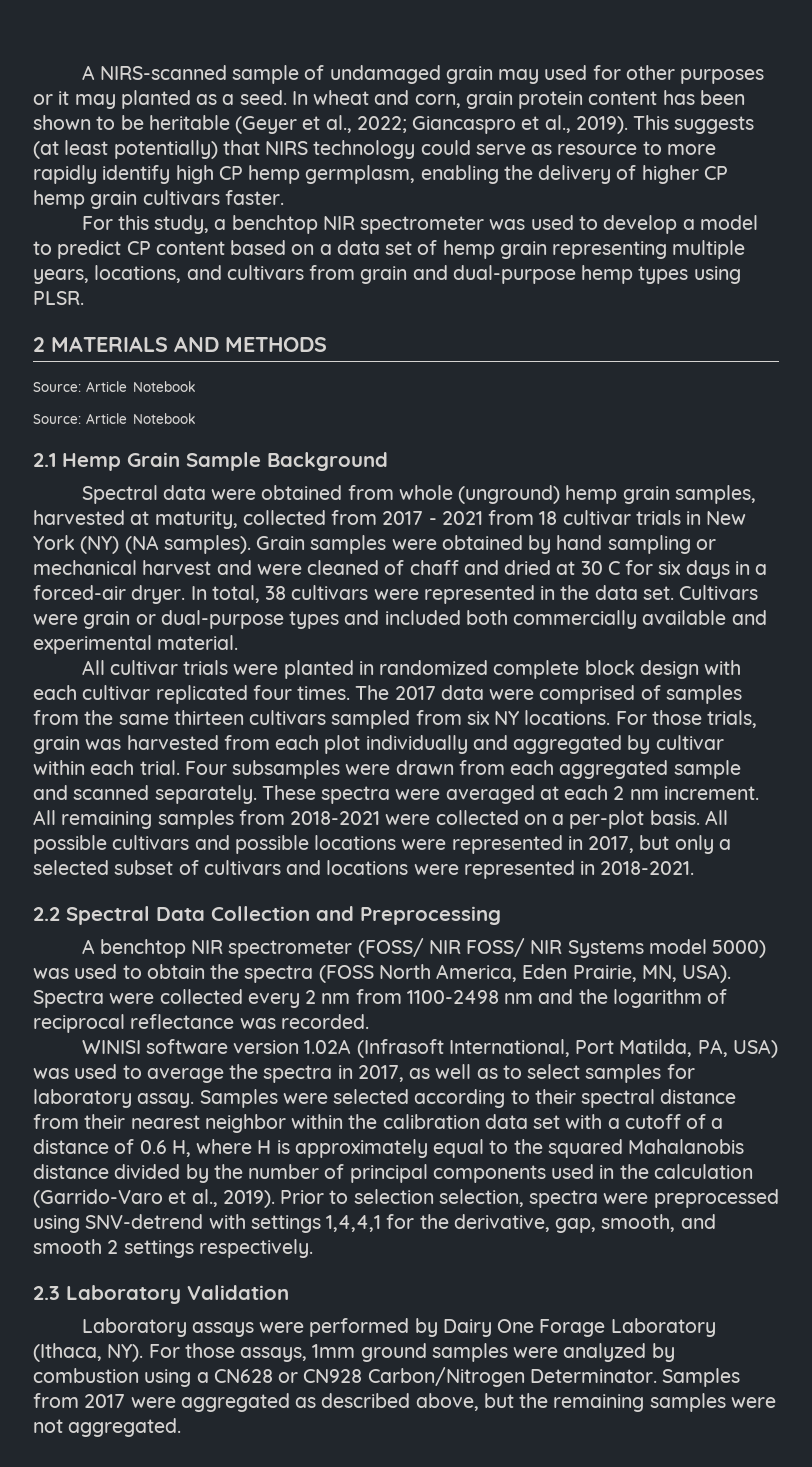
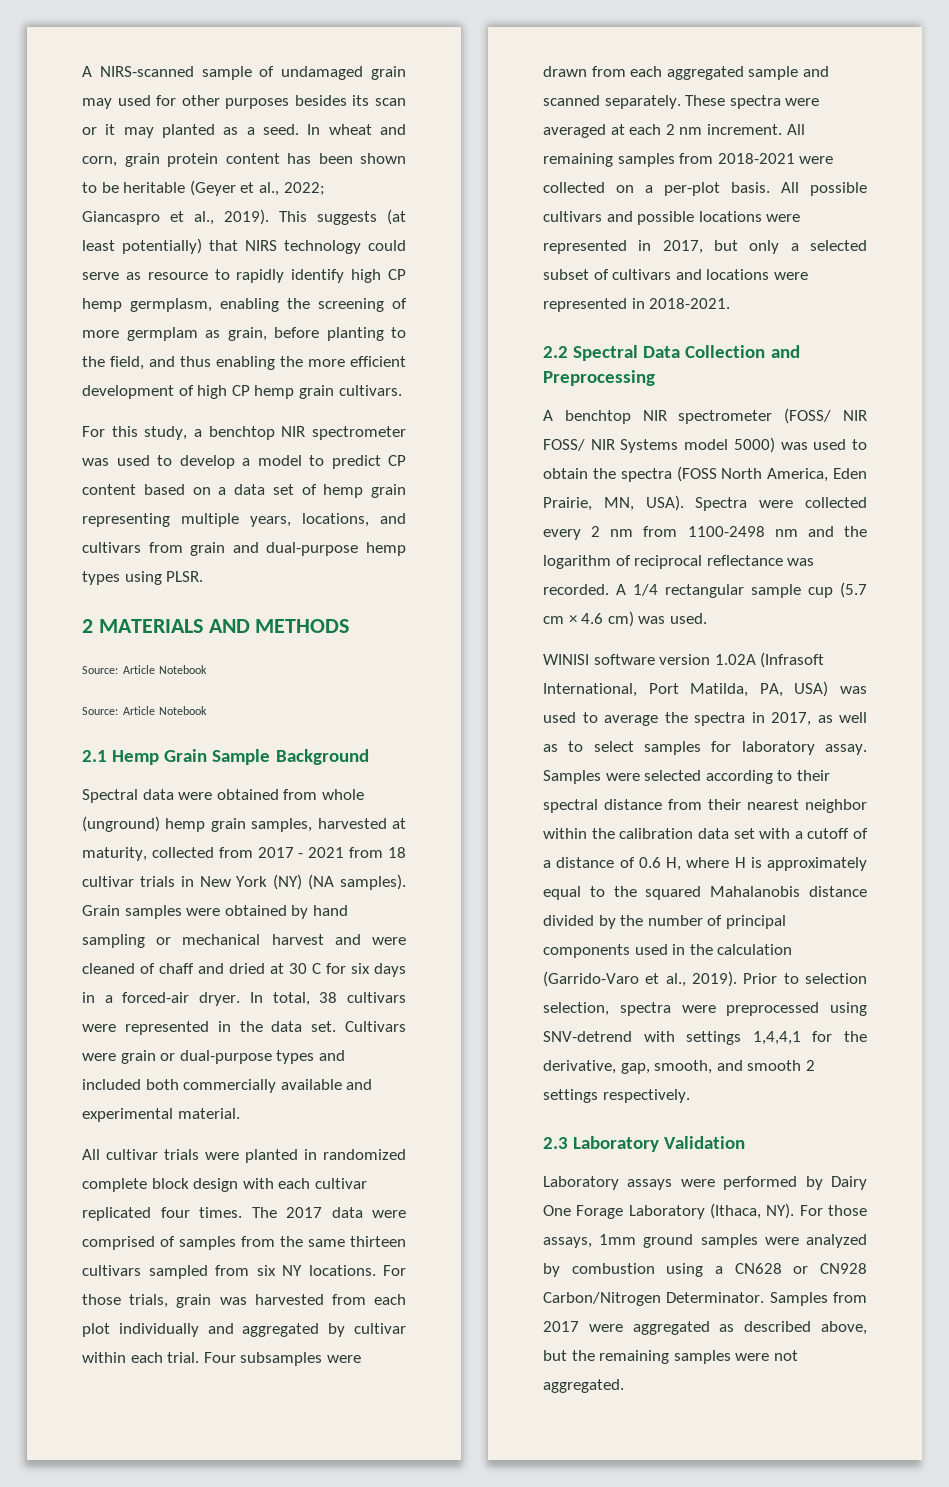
(765, 76) none -> [294,95,406,106] besides its scan
[666,144,716,155] more -> (230, 274) none
[538,165,699,184] delivery of higher -> [318,298,407,312] [82,327,406,341] [82,356,406,370] [82,385,228,399] screening of more germplam as grain, before planting to the field, and thus enabling the more efficient development of high
[142,190,284,205] cultivars faster. -> [338,385,402,396] cultivars.
(369, 1021) none -> [616,582,867,598] [543,611,707,627] A 1/4 rectangular sample cup (5.7 cm × 4.6 cm) was used.

